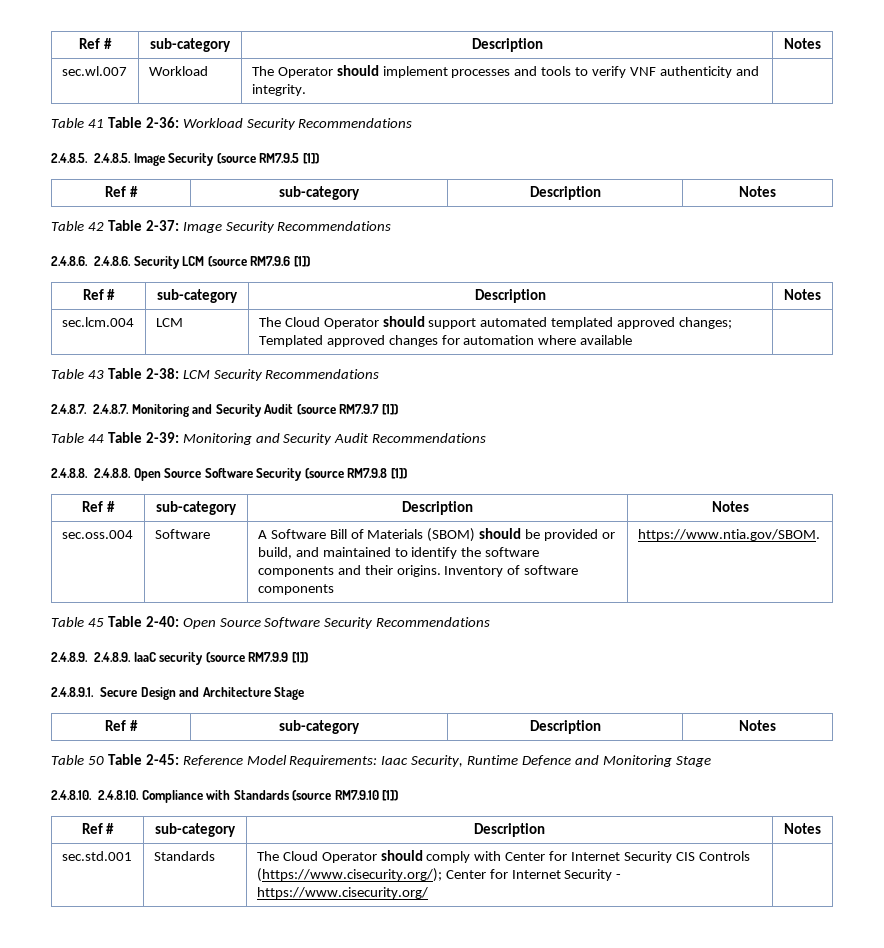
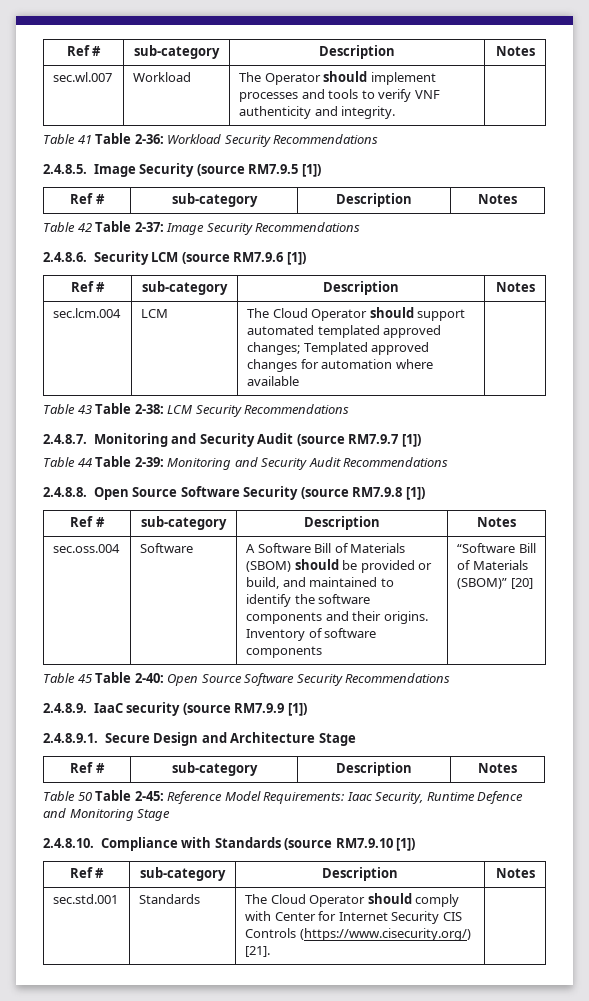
[94,153,132,163] 2.4.8.5. -> (87, 169) none
[94,256,132,266] 2.4.8.6. -> (87, 257) none
[93,404,130,414] 2.4.8.7. -> (87, 439) none
[94,468,132,478] 2.4.8.8. -> (87, 492) none
[637,529,820,541] https://www.ntia.gov/SBOM. -> [457,543,536,553] [457,560,528,570] [457,578,533,589] “Software Bill of Materials (SBOM)” [20]
[94,652,132,662] 2.4.8.9. -> (87, 708) none
[98,790,140,800] 2.4.8.10. -> (94, 843) none
[256,868,622,882] [256,887,428,899] (https://www.cisecurity.org/); Center for Internet Security - https://www.cisecurity.org/ -> [299,928,471,941] [245,946,271,957] (https://www.cisecurity.org/) [21].

